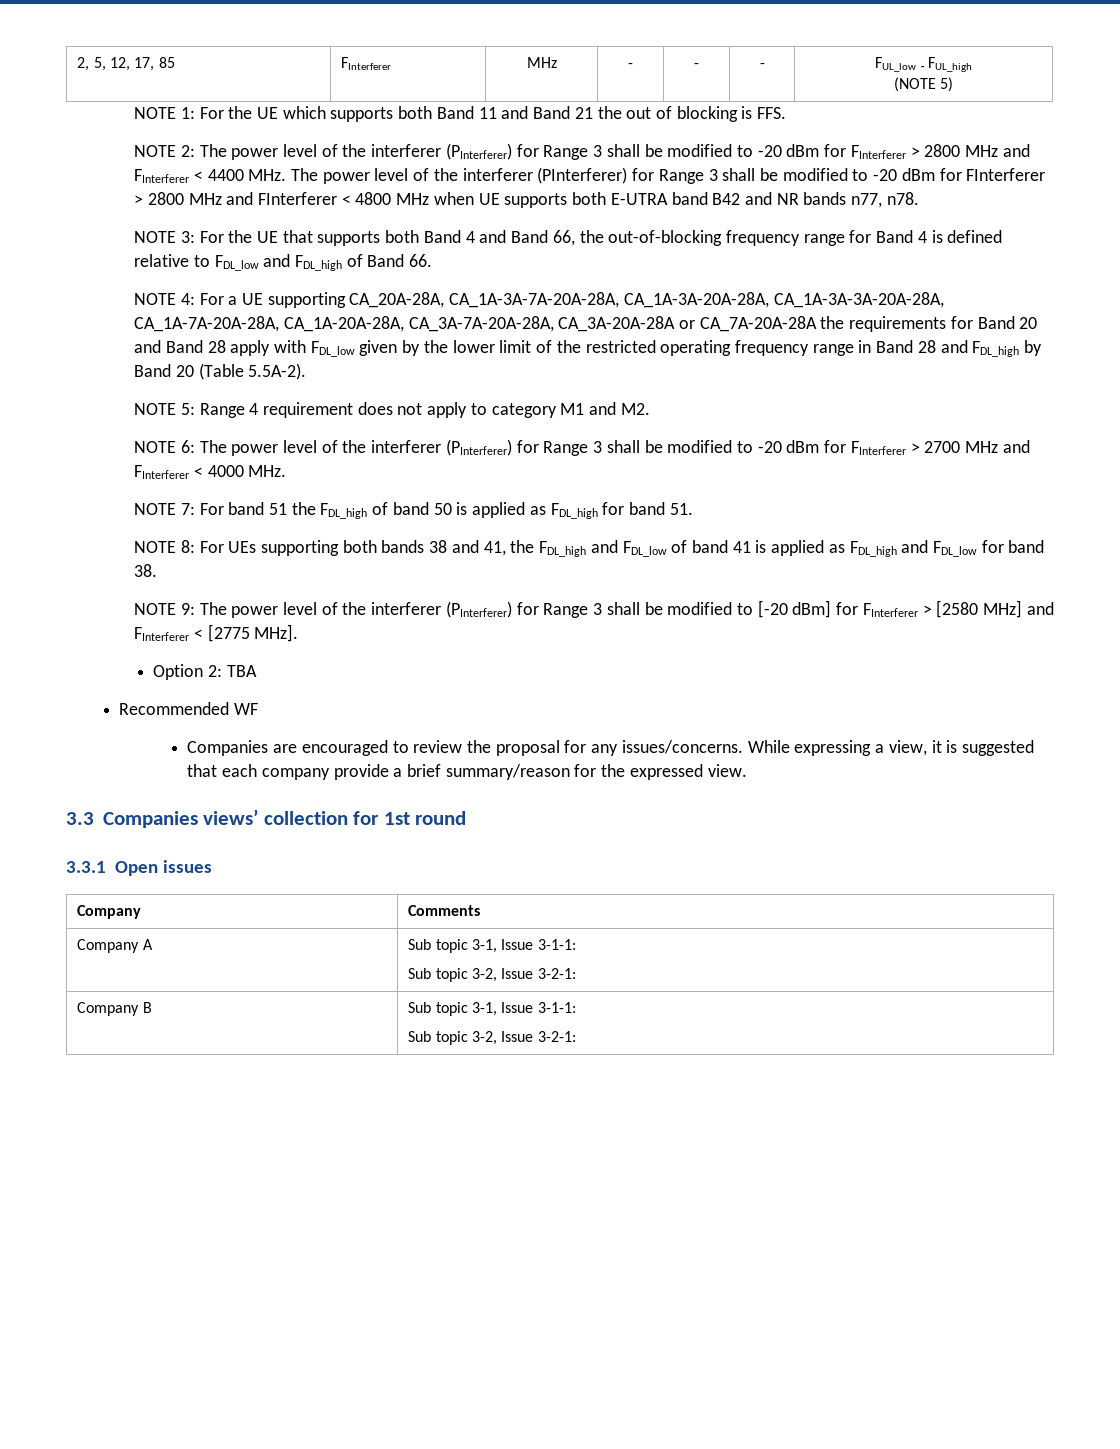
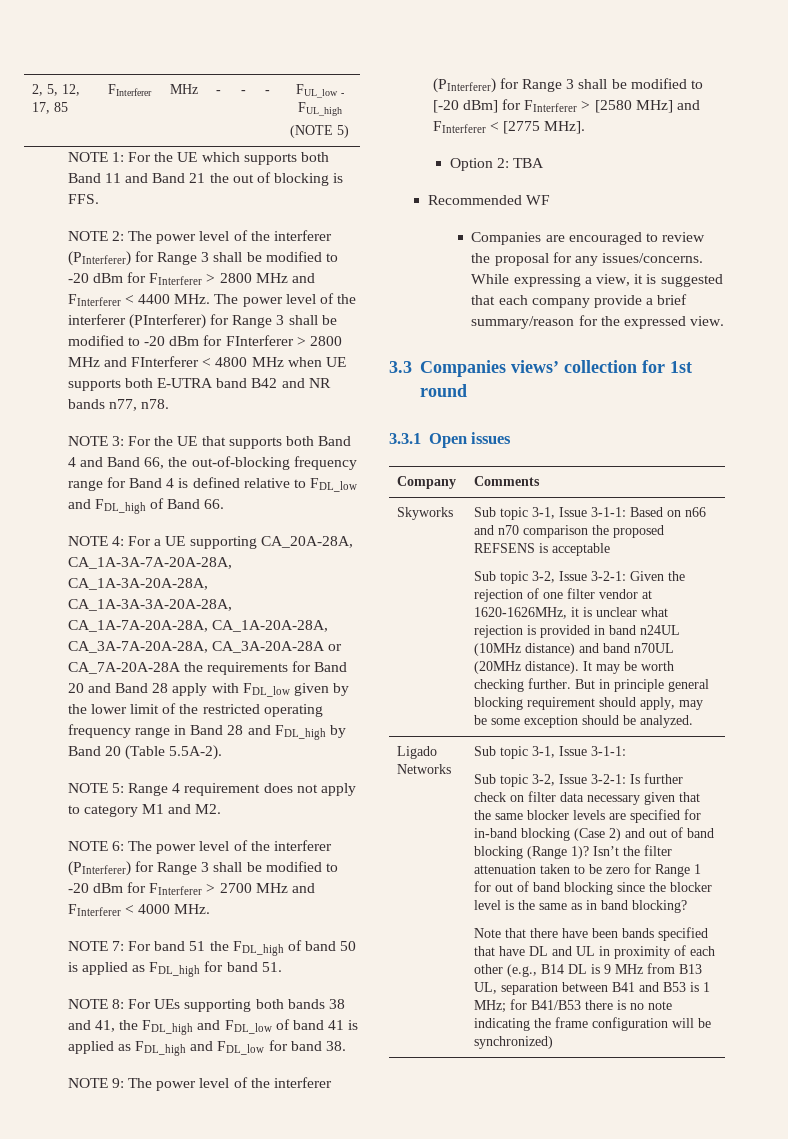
[77,939,153,953] Company A -> [397,507,454,520] [474,507,707,520] [474,525,665,538] [474,543,611,556] [474,571,686,584] [474,588,653,602] [474,607,669,619] [474,625,681,638] [474,643,675,656] [474,661,675,674] [474,678,710,692] [474,697,704,710] [474,715,694,728] [397,746,438,759] [397,764,452,774] Skyworks | Sub topic 3-1, Issue 3-1-1: Based on n66 and n70 comparison the proposed REFSENS is acceptable // Sub topic 3-2, Issue 3-2-1: Given the rejection of one filter vendor at 1620-1626MHz, it is unclear what rejection is provided in band n24UL (10MHz distance) and band n70UL (20MHz distance). It may be worth checking further. But in principle general blocking requirement should apply, may be some exception should be analyzed. // Ligado Networks
[77,1002,152,1016] [408,1002,576,1016] [408,1031,576,1045] // Company B | Sub topic 3-1, Issue 3-1-1: // Sub topic 3-2, Issue 3-2-1: -> [630,773,684,784] [474,791,701,805] [474,809,702,823] [474,827,715,841] [474,845,673,859] [474,863,702,877] [474,881,713,895] [474,900,688,913] [474,927,709,941] [474,945,716,959] [474,963,703,977] [474,982,711,995] [474,999,673,1013] [474,1017,712,1031] [474,1036,554,1049] Is further check on filter data necessary given that the same blocker levels are specified for in-band blocking (Case 2) and out of band blocking (Range 1)? Isn’t the filter attenuation taken to be zero for Range 1 for out of band blocking since the blocker level is the same as in band blocking? // Note that there have been bands specified that have DL and UL in proximity of each other (e.g., B14 DL is 9 MHz from B13 UL, separation between B41 and B53 is 1 MHz; for B41/B53 there is no note indicating the frame configuration will be synchronized)

